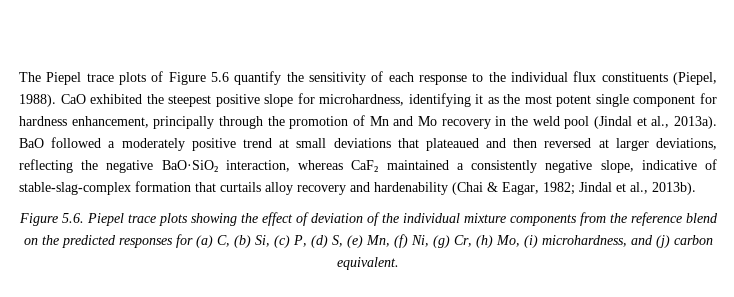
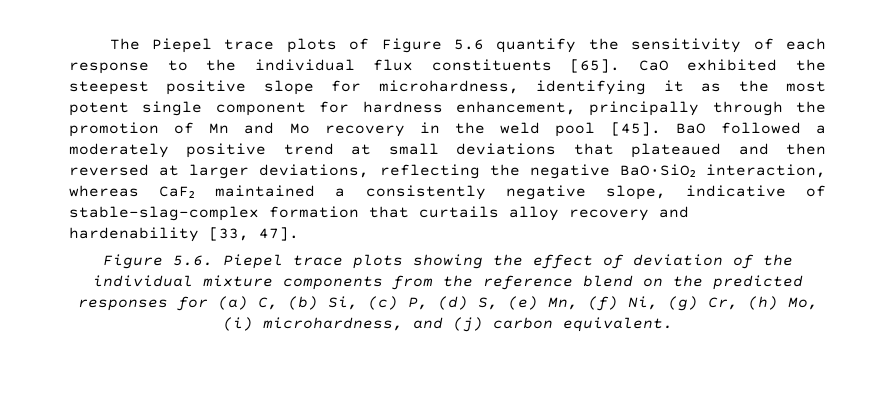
[673,72,717,85] [19,94,56,107] (Piepel, 1988). -> [570,59,621,73] [65].
[594,116,717,129] (Jindal et al., 2013a). -> [610,122,661,136] [45].
[452,182,696,195] (Chai & Eagar, 1982; Jindal et al., 2013b). -> [209,227,299,241] [33, 47].

